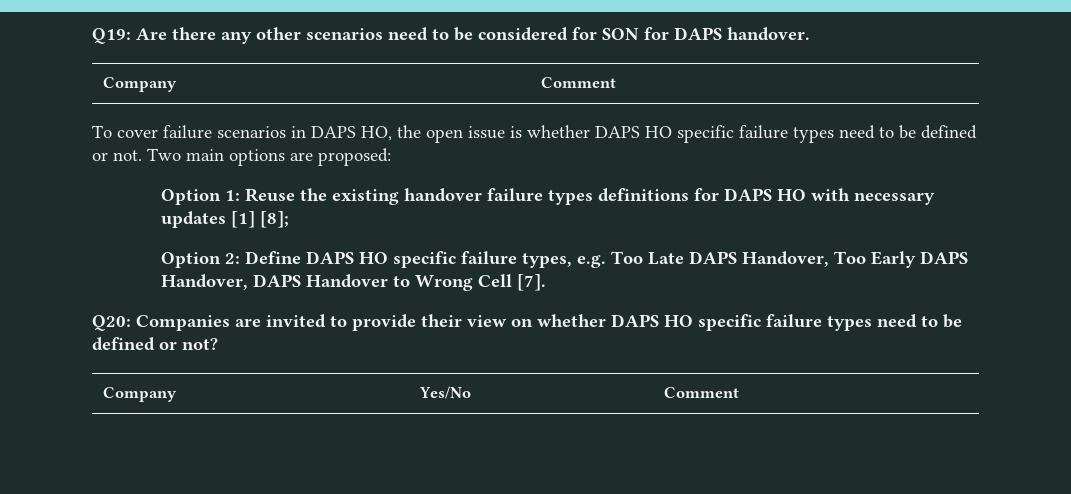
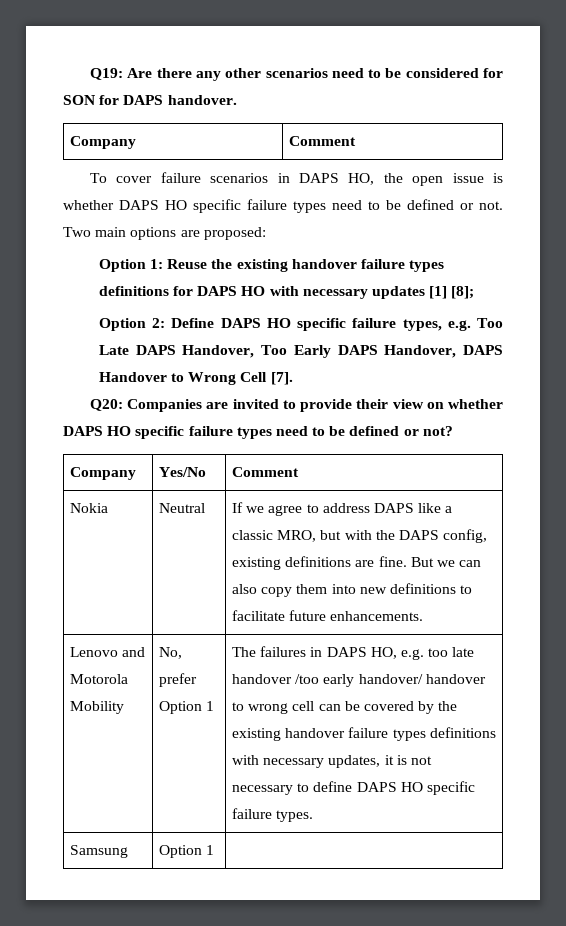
(739, 392) none -> [70,503,109,513] [159,503,206,513] [232,502,453,516] [232,529,488,543] [232,556,482,570] [232,583,473,597] [232,610,424,621] [70,647,146,657] [70,674,129,684] [70,701,125,714] [159,647,183,659] [159,673,198,687] [159,701,215,714] [232,646,475,660] [232,674,486,687] [232,701,458,714] [232,727,496,741] [232,755,432,768] [232,781,475,795] [232,808,314,822] [70,845,129,858] [159,845,215,858] // Nokia | Neutral | If we agree to address DAPS like a classic MRO, but with the DAPS config, existing definitions are fine. But we can also copy them into new definitions to facilitate future enhancements. // Lenovo and Motorola Mobility | No, prefer Option 1 | The failures in DAPS HO, e.g. too late handover /too early handover/ handover to wrong cell can be covered by the existing handover failure types definitions with necessary updates, it is not necessary to define DAPS HO specific failure types. // Samsung | Option 1 |

